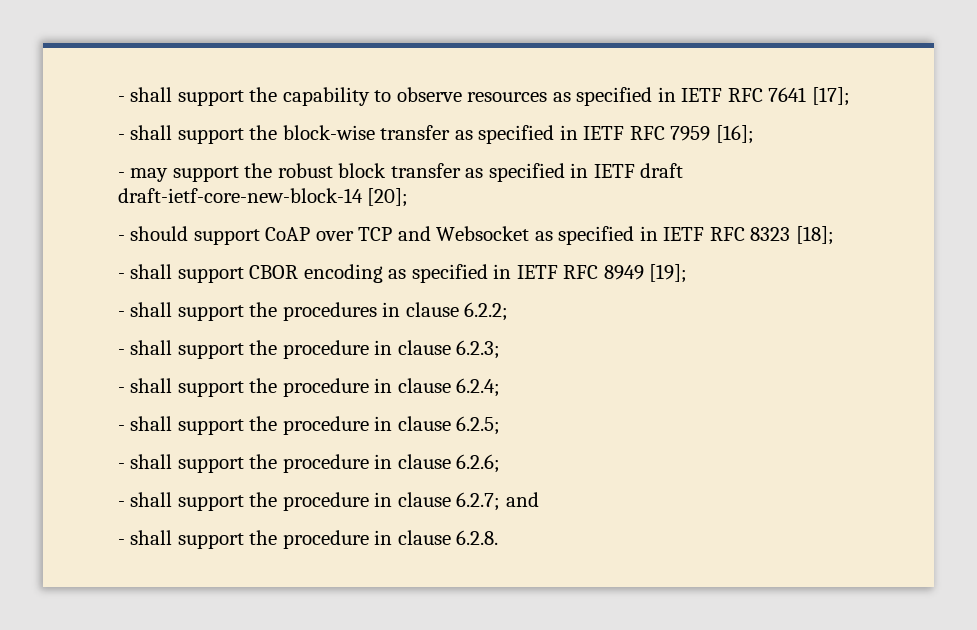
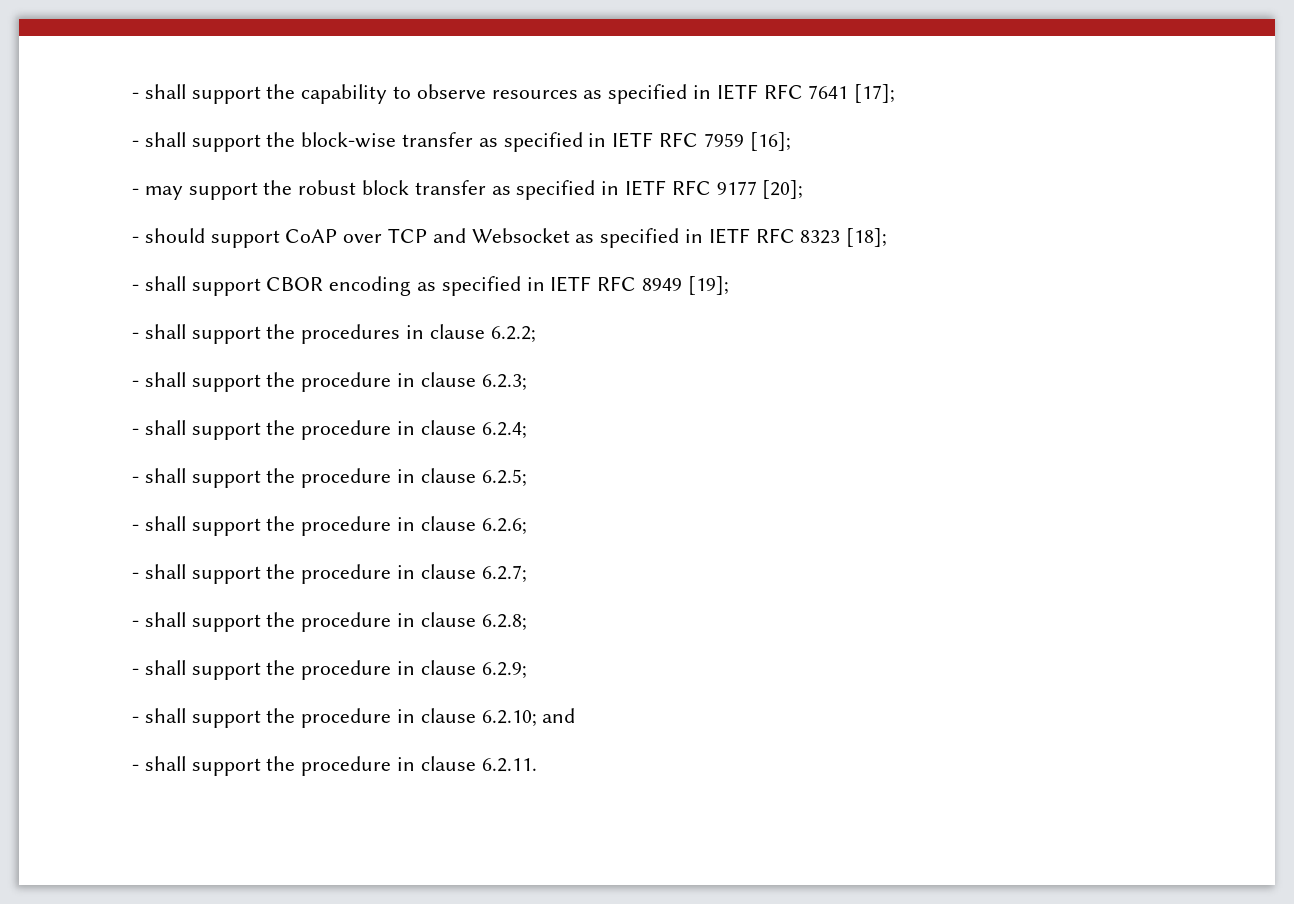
[640,163,684,178] [117,188,363,203] draft draft-ietf-core-new-block-14 -> [671,180,757,195] RFC 9177
(501, 501) none -> [131,612,527,632] [131,660,527,680] [131,708,537,728] // - shall support the procedure in clause 6.2.8; // - shall support the procedure in clause 6.2.9; // - shall support the procedure in clause 6.2.10;
[456,530,499,545] 6.2.8. -> [481,758,537,772] 6.2.11.

